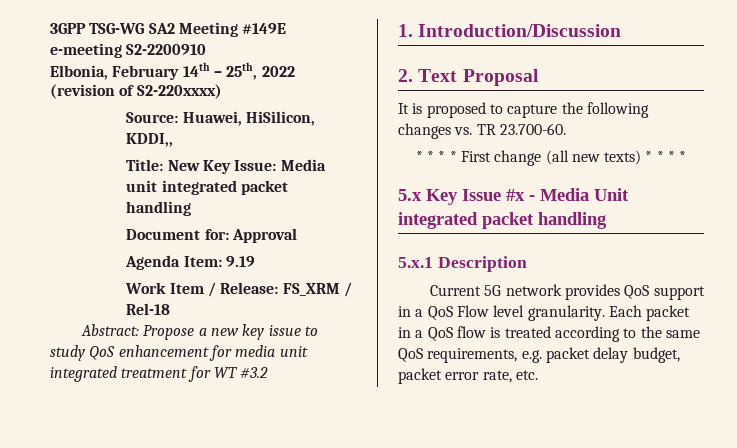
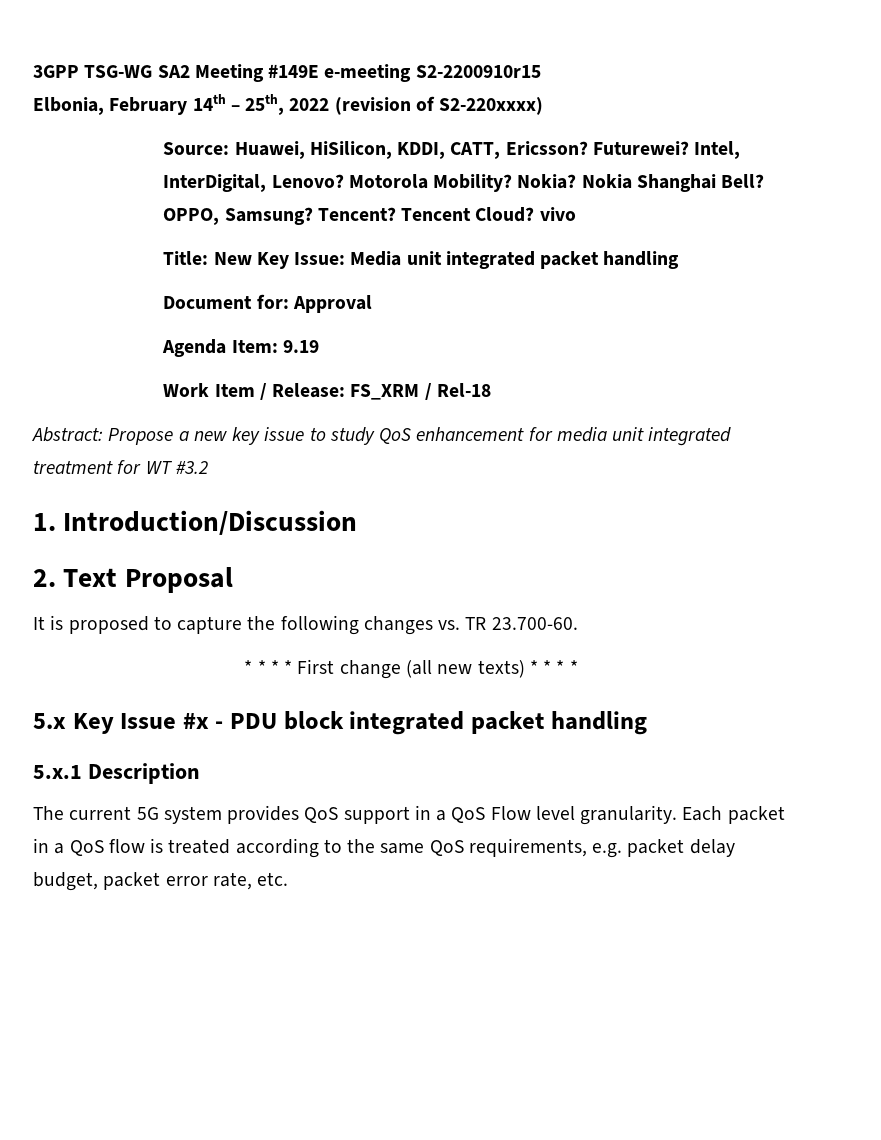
[126,44,207,55] S2-2200910 -> [415,65,541,78] S2-2200910r15
[126,133,174,147] KDDI,, -> [397,141,741,159] [163,174,765,192] [163,207,576,225] KDDI, CATT, Ericsson? Futurewei? Intel, InterDigital, Lenovo? Motorola Mobility? Nokia? Nokia Shanghai Bell? OPPO, Samsung? Tencent? Tencent Cloud? vivo
[540,188,629,201] Media Unit -> [230,711,344,730] PDU block
[430,284,562,296] Current 5G network -> [33,806,222,824] The current 5G system

